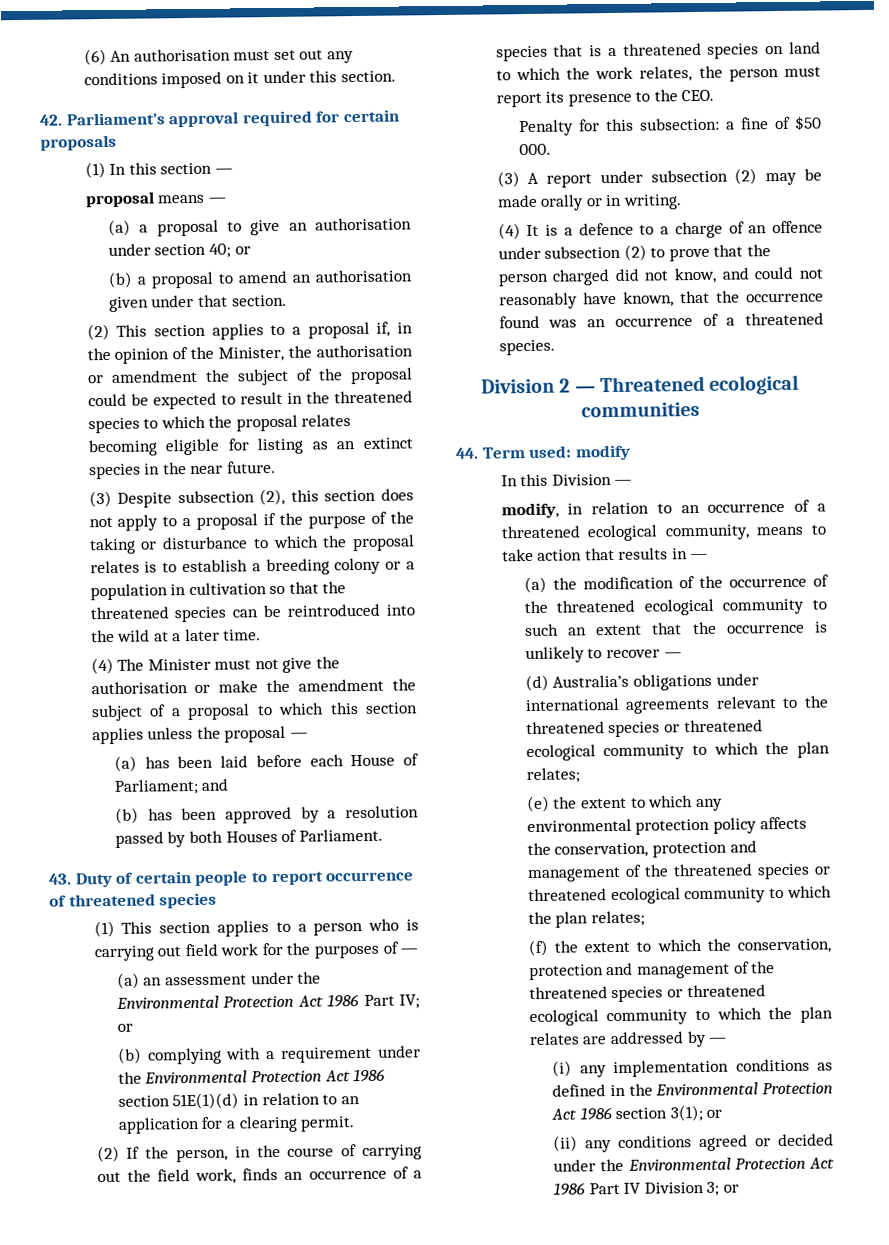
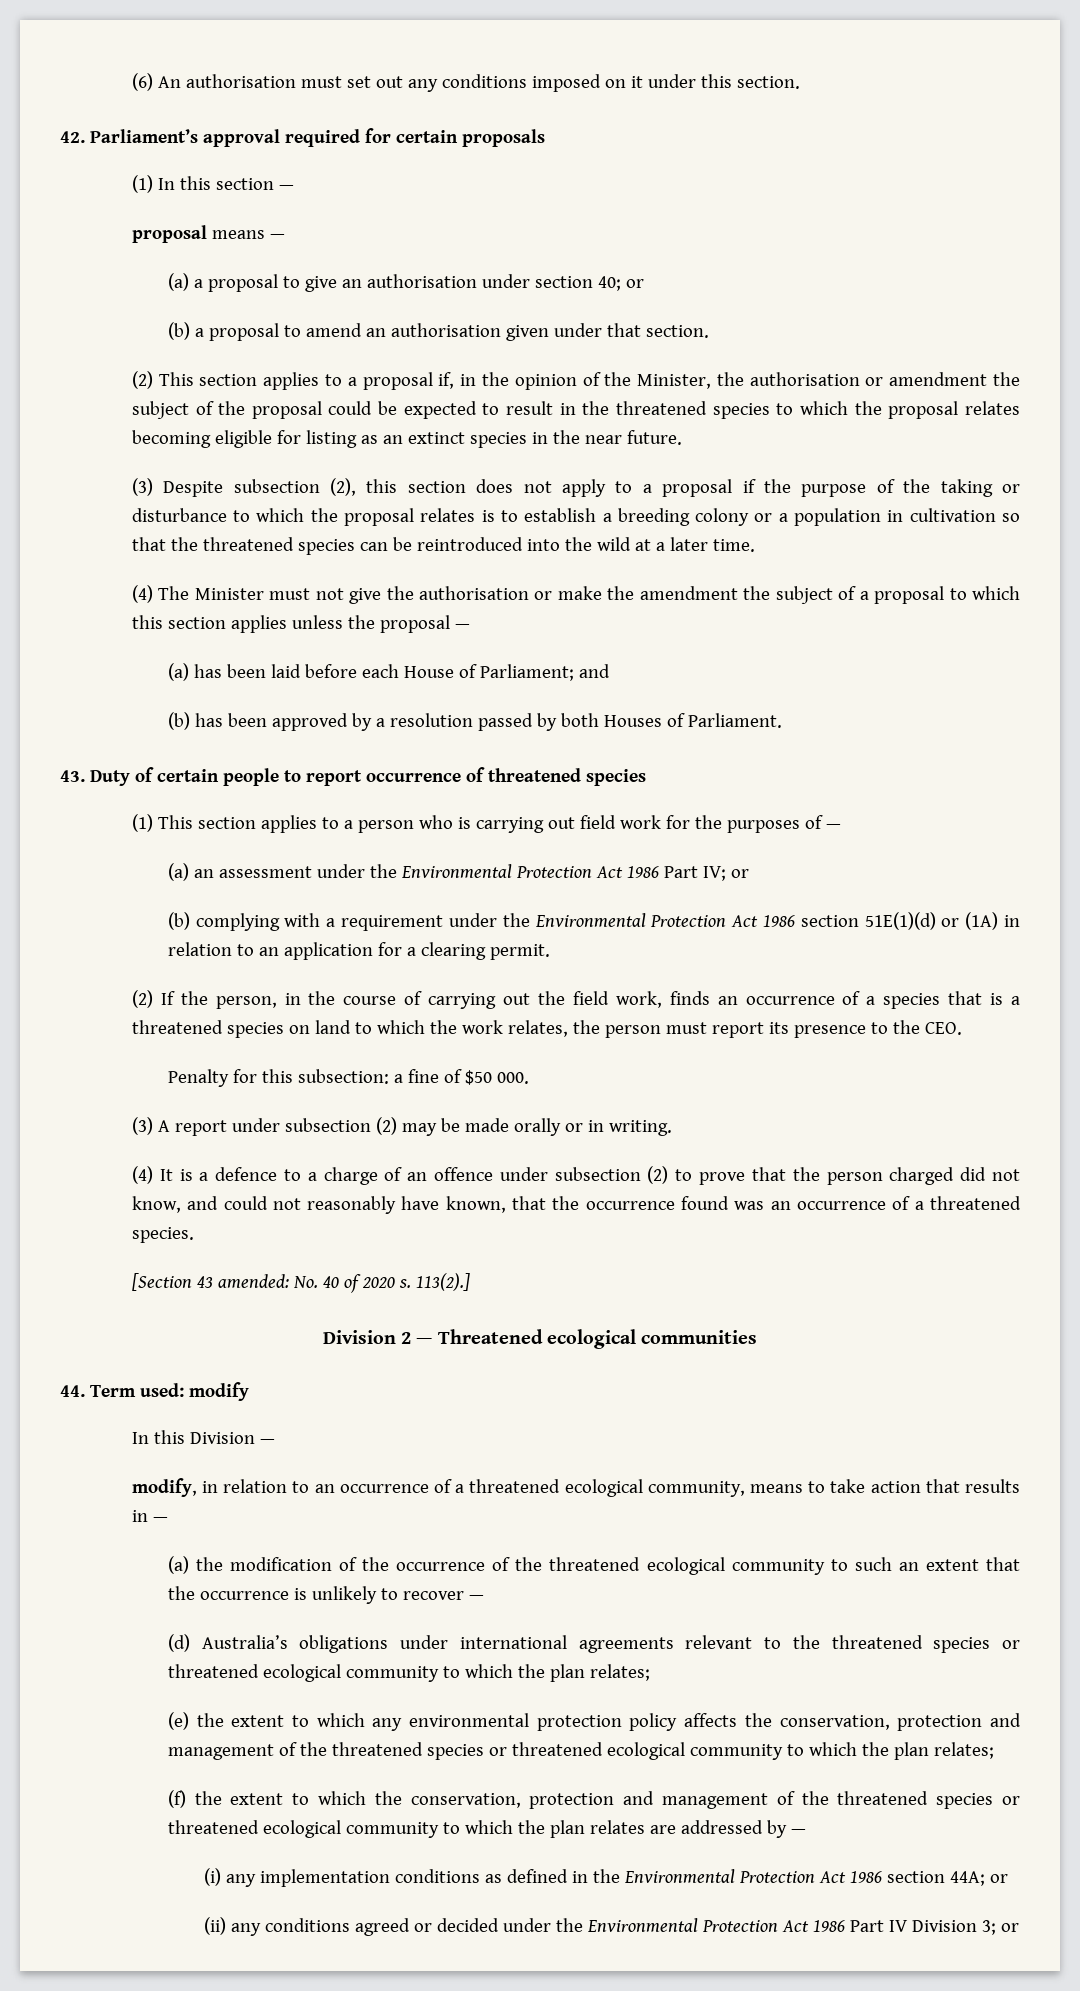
(240, 1101) none -> [941,912,999,930] or (1A)
(555, 347) none -> [131,1273,470,1293] // [Section 43 amended: No. 40 of 2020 s. 113(2).]
[669,1104,703,1122] 3(1); -> [949,1871,985,1886] 44A;

